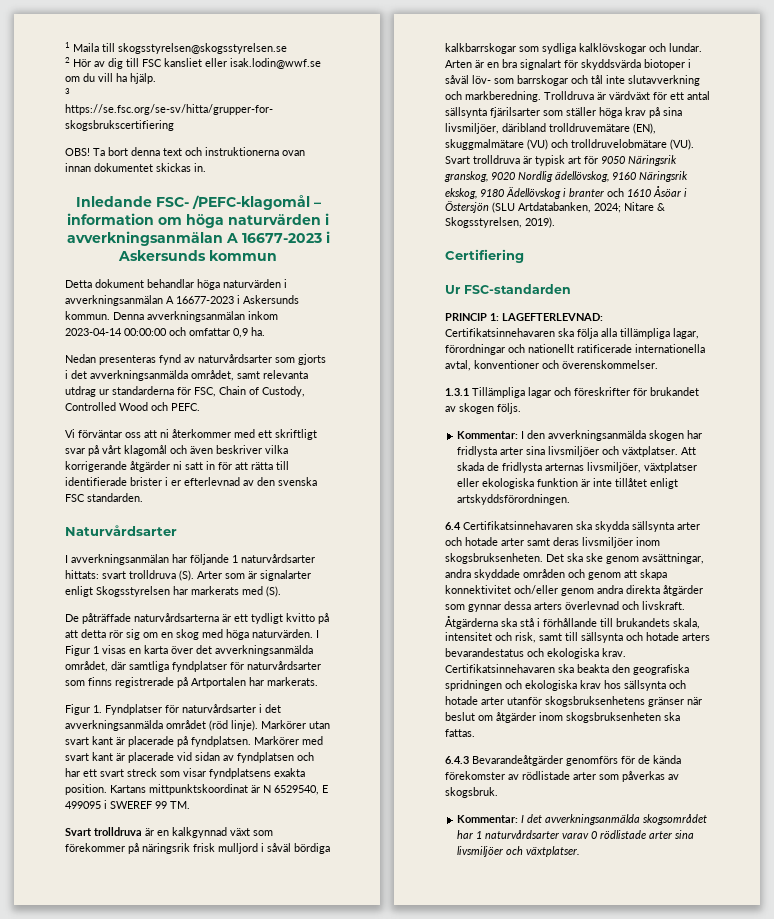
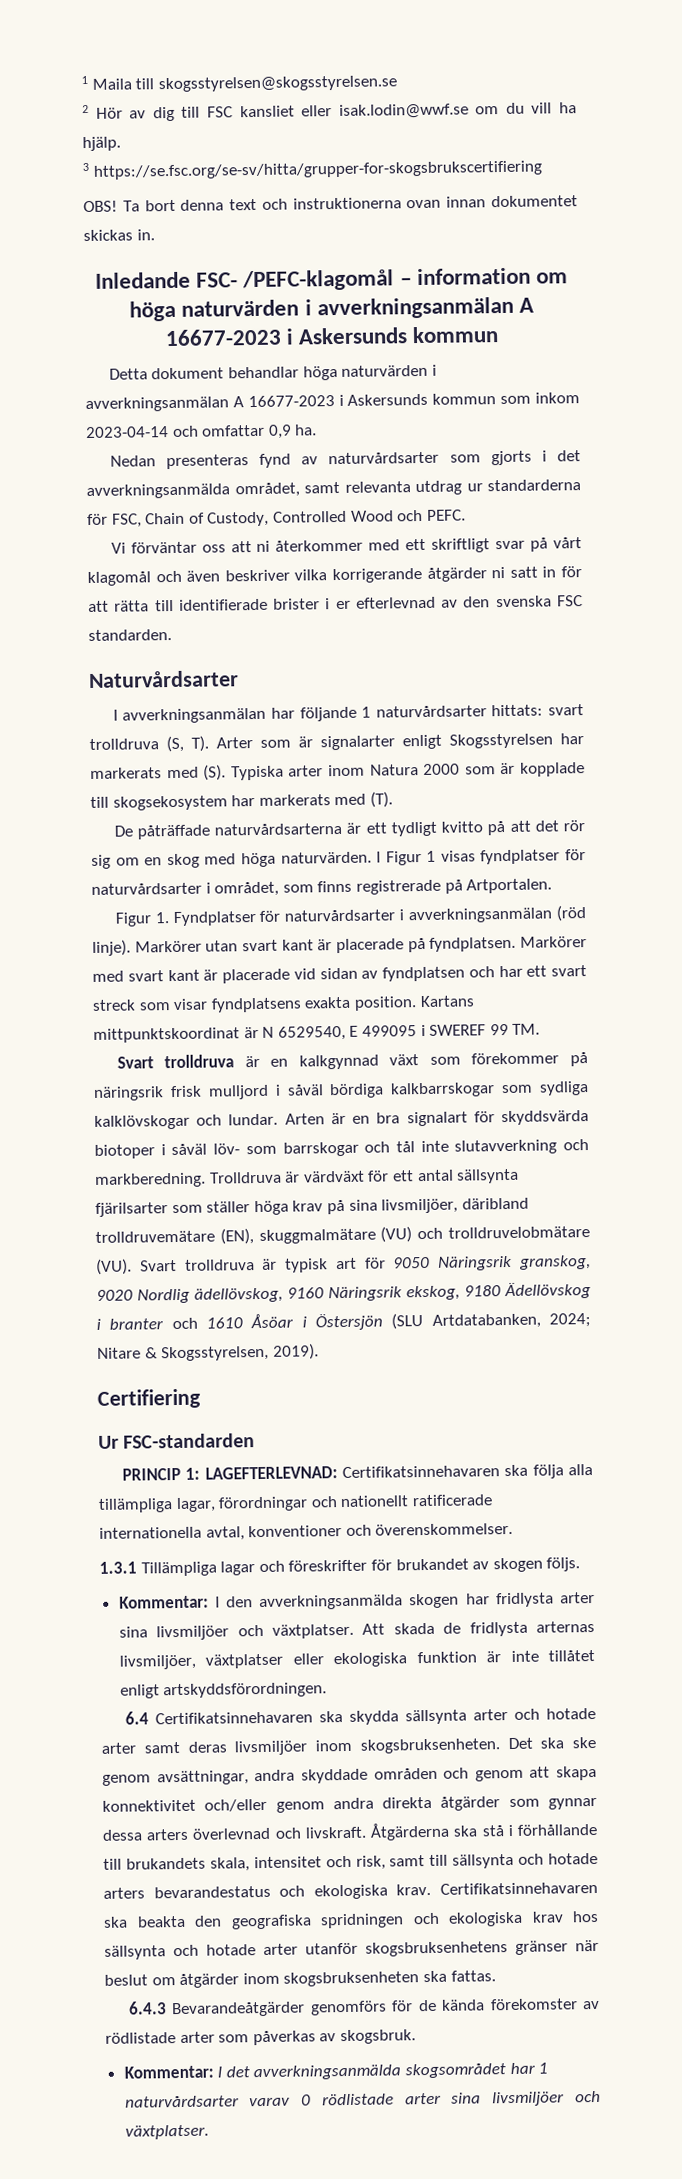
[65,311,245,322] kommun. Denna avverkningsanmälan -> [432,393,532,405] kommun som
[124,328,167,336] 00:00:00 -> (169, 432) none
[179,570,194,581] (S). -> [166,735,209,753] (S, T).
(281, 591) none -> [230,762,586,781] [90,791,393,811] Typiska arter inom Natura 2000 som är kopplade till skogsekosystem har markerats med (T).
[81,629,106,638] detta -> [534,820,559,832] det
[129,645,313,656] [65,661,169,672] en karta över det avverkningsanmälda området, där samtliga -> (476, 856) none
(321, 665) none -> [205,881,280,897] i området,
[191,677,318,688] Artportalen har markerats. -> [466,878,553,894] Artportalen.
[265,704,281,713] [65,720,206,731] det avverkningsanmälda området -> [408,907,553,924] avverkningsanmälan

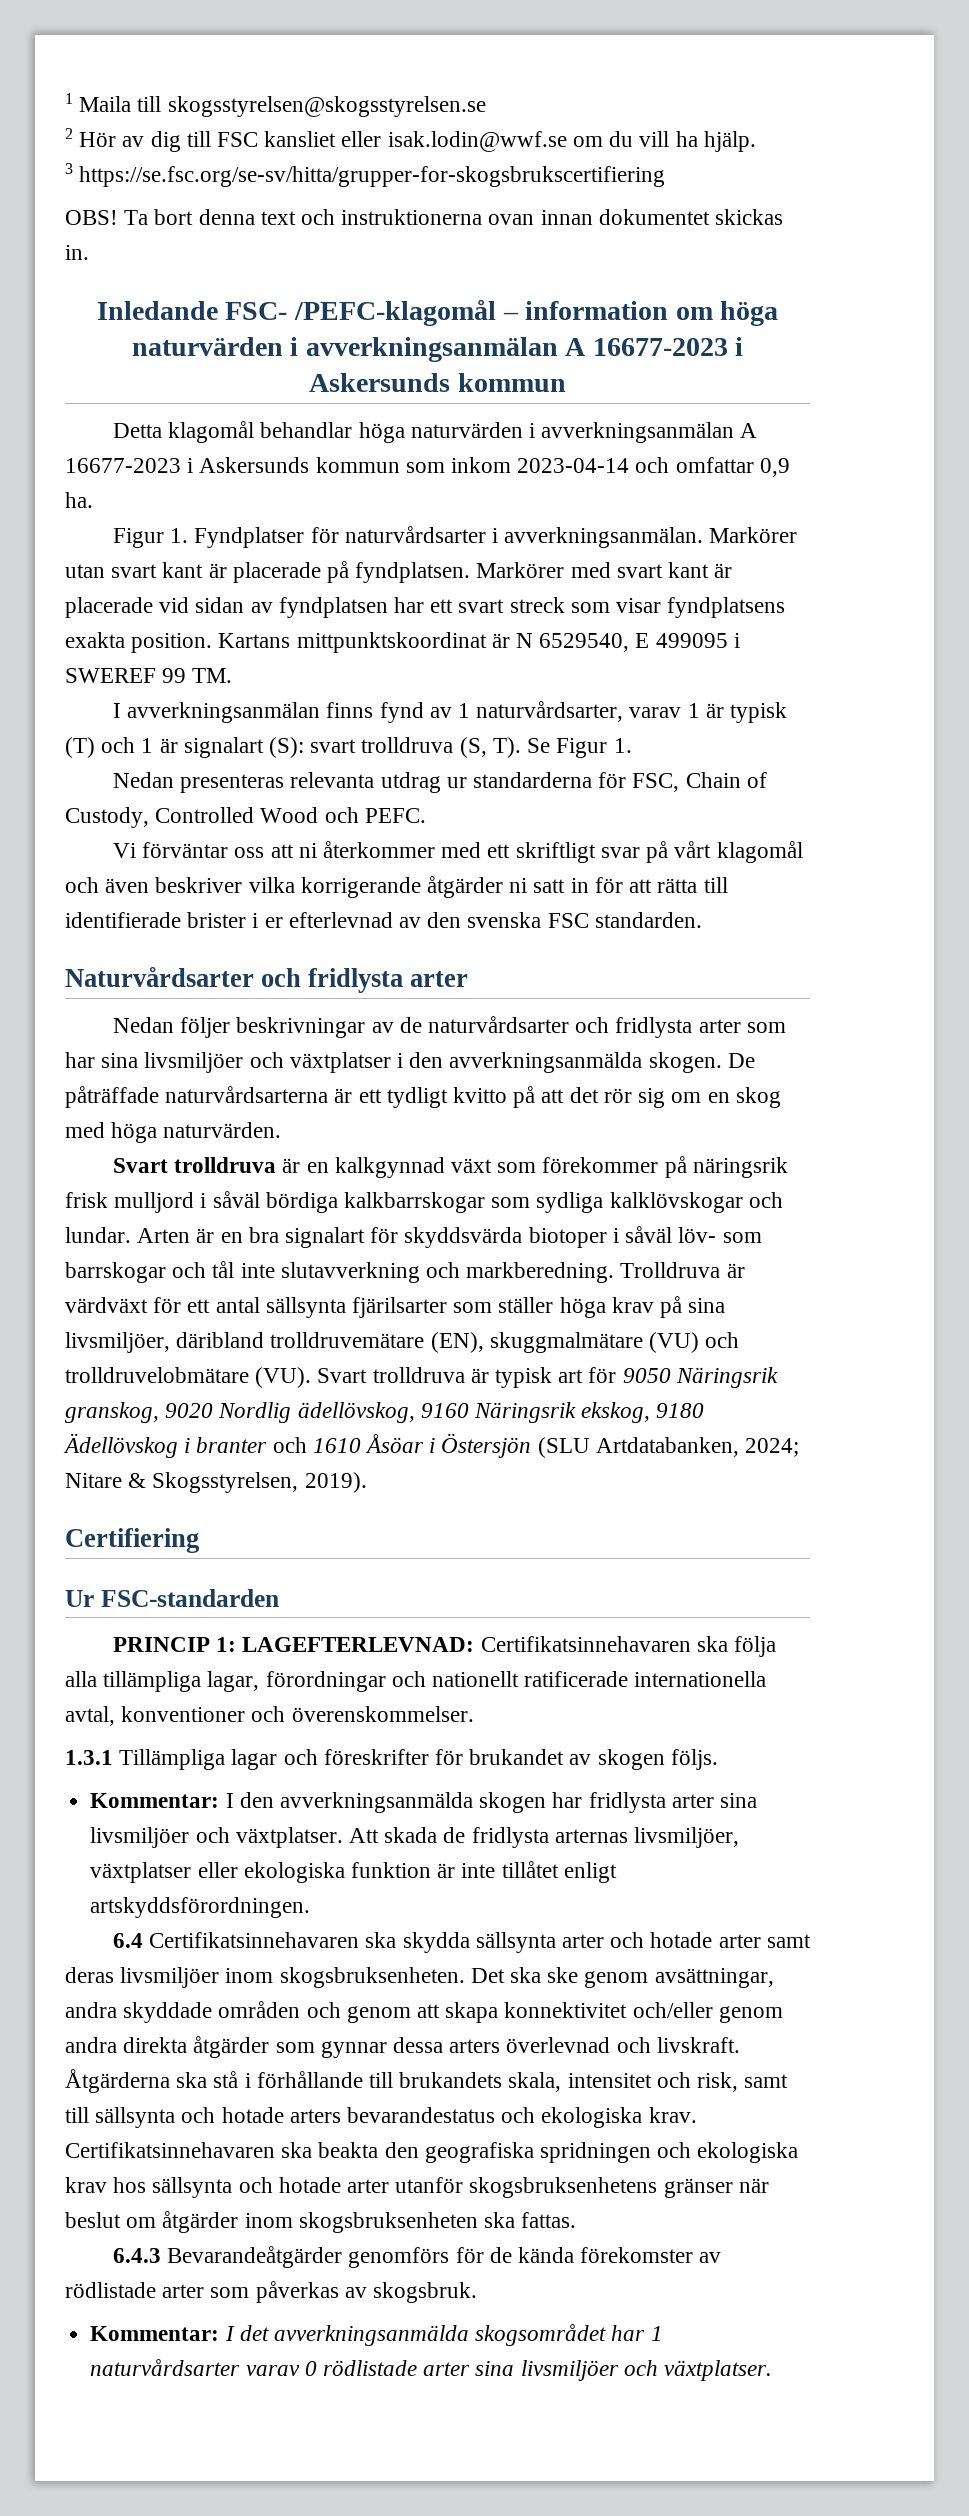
[151,367,225,380] dokument -> [168,421,255,443] klagomål
[109,450,581,470] [86,481,340,500] Nedan presenteras fynd av naturvårdsarter som gjorts i det avverkningsanmälda området, samt -> [113,526,798,548] [65,561,733,583] [65,597,786,618] [65,632,740,653] [65,668,233,683] [113,701,788,723] [65,737,632,758] [113,772,285,793] Figur 1. Fyndplatser för naturvårdsarter i avverkningsanmälan. Markörer utan svart kant är placerade på fyndplatsen. Markörer med svart kant är placerade vid sidan av fyndplatsen har ett svart streck som visar fyndplatsens exakta position. Kartans mittpunktskoordinat är N 6529540, E 499095 i SWEREF 99 TM. // I avverkningsanmälan finns fynd av 1 naturvårdsarter, varav 1 är typisk (T) och 1 är signalart (S): svart trolldruva (S, T). Se Figur 1. // Nedan presenteras
[112,704,584,724] [89,733,584,753] [90,762,586,781] [90,791,393,811] // I avverkningsanmälan har följande 1 naturvårdsarter hittats: svart trolldruva (S, T). Arter som är signalarter enligt Skogsstyrelsen har markerats med (S). Typiska arter inom Natura 2000 som är kopplade till skogsekosystem har markerats med (T). // -> [261,968,469,993] [113,1016,786,1038] [65,1052,722,1073] och fridlysta arter // Nedan följer beskrivningar av de naturvårdsarter och fridlysta arter som har sina livsmiljöer och växtplatser i den avverkningsanmälda skogen.
[376,849,586,866] [91,878,553,897] [114,905,586,927] [92,936,587,956] [92,965,587,984] [92,995,475,1013] [93,1023,541,1043] I Figur 1 visas fyndplatser för naturvårdsarter i området, som finns registrerade på Artportalen. // Figur 1. Fyndplatser för naturvårdsarter i avverkningsanmälan (röd linje). Markörer utan svart kant är placerade på fyndplatsen. Markörer med svart kant är placerade vid sidan av fyndplatsen och har ett svart streck som visar fyndplatsens exakta position. Kartans mittpunktskoordinat är N 6529540, E 499095 i SWEREF 99 TM. -> (282, 1130) none

